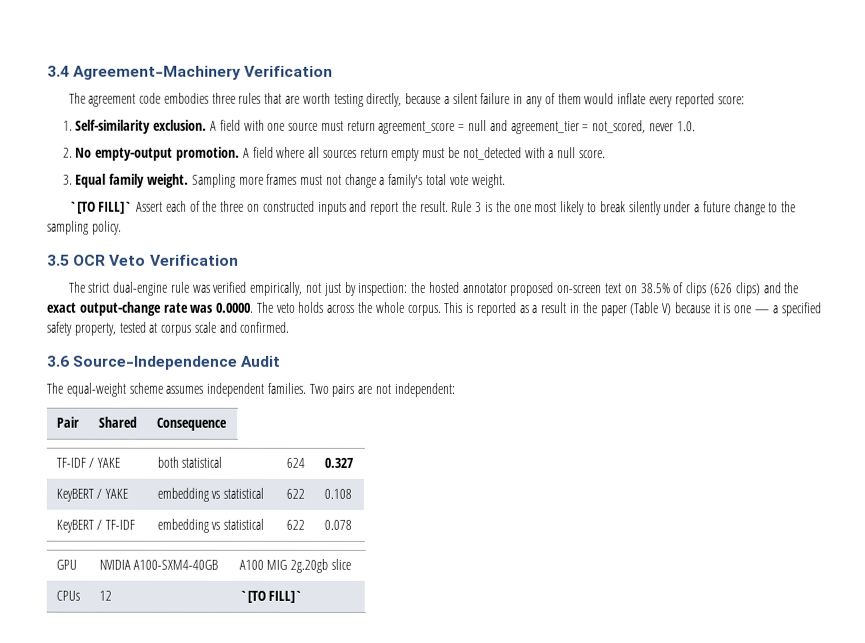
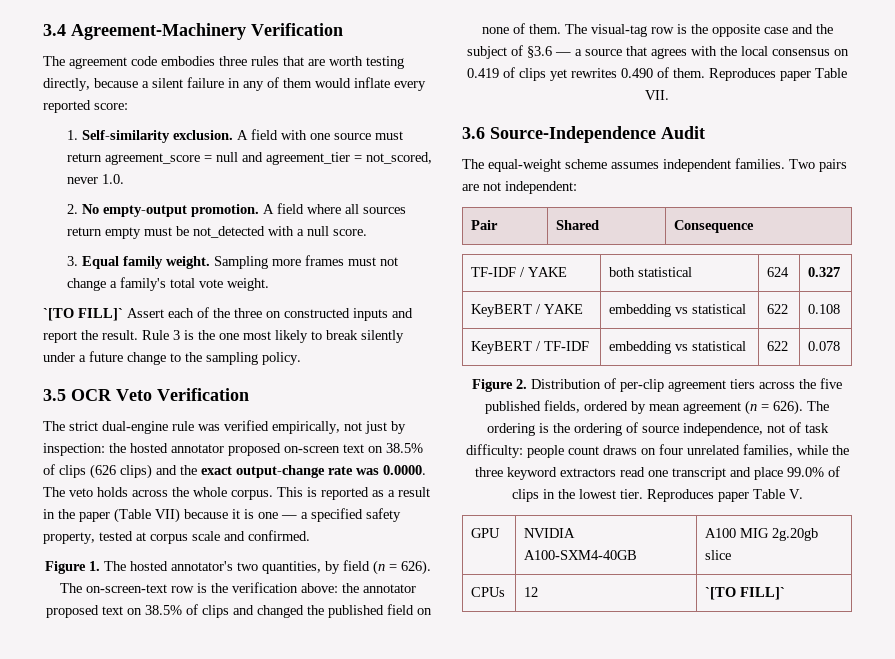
[662,303,673,316] V) -> [155,508,180,523] VII)
(290, 327) none -> [45,560,431,575] [60,582,416,593] [45,604,432,618] [481,23,833,37] [466,45,849,59] [467,67,847,81] [645,90,669,100] // Figure 1. The hosted annotator's two quantities, by field (n = 626). The on-screen-text row is the verification above: the annotator proposed text on 38.5% of clips and changed the published field on none of them. The visual-tag row is the opposite case and the subject of §3.6 — a source that agrees with the local consensus on 0.419 of clips yet rewrites 0.490 of them. Reproduces paper Table VII.
(352, 524) none -> [472,378,842,392] [485,400,829,415] [486,422,829,436] [465,444,849,458] [474,466,840,480] [511,489,803,502] // Figure 2. Distribution of per-clip agreement tiers across the five published fields, ordered by mean agreement (n = 626). The ordering is the ordering of source independence, not of task difficulty: people count draws on four unrelated families, while the three keyword extractors read one transcript and place 99.0% of clips in the lowest tier. Reproduces paper Table V.

